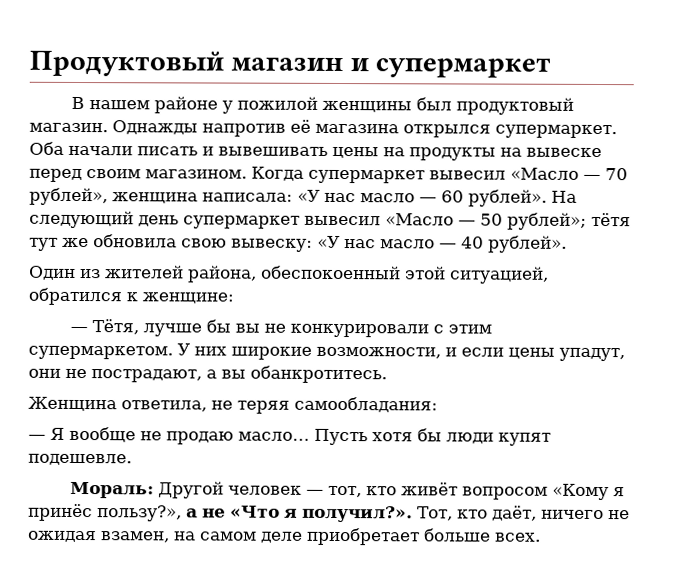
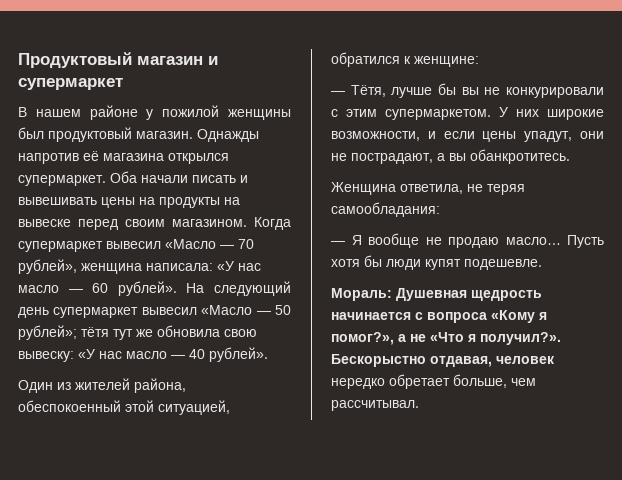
[158,481,626,501] [28,503,182,522] Другой человек — тот, кто живёт вопросом «Кому я принёс пользу?», -> [396,288,542,301] [331,310,547,323] [331,332,394,345] Душевная щедрость начинается с вопроса «Кому я помог?»,
[417,505,630,521] [28,527,541,546] Тот, кто даёт, ничего не ожидая взамен, на самом деле приобретает больше всех. -> [331,354,555,367] [331,374,536,389] [331,400,419,411] Бескорыстно отдавая, человек нередко обретает больше, чем рассчитывал.

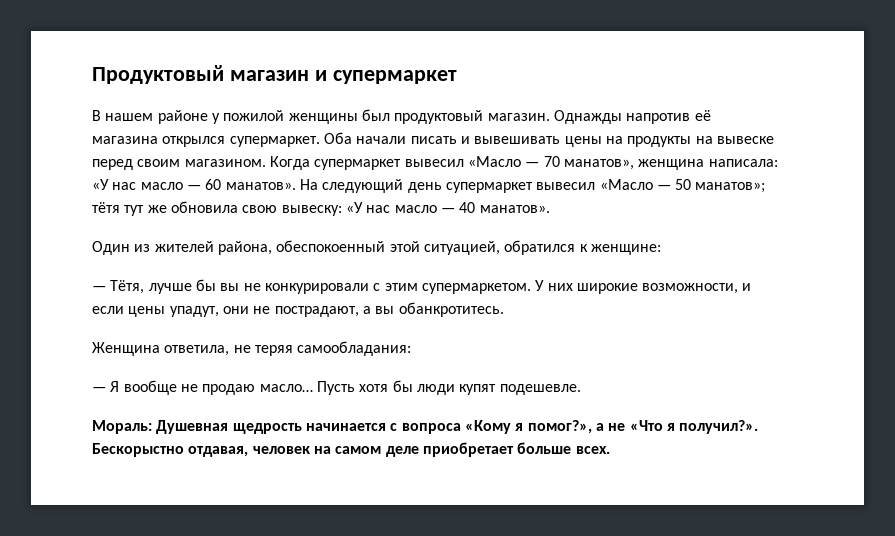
[18,259,77,274] рублей», -> [563,159,634,170] манатов»,
[117,281,177,296] рублей». -> [225,182,296,190] манатов».
[18,325,77,340] рублей»; -> [695,182,766,193] манатов»;
[209,347,268,362] рублей». -> [479,205,550,213] манатов».
[331,374,536,389] [331,400,419,411] нередко обретает больше, чем рассчитывал. -> [313,442,610,457] на самом деле приобретает больше всех.

